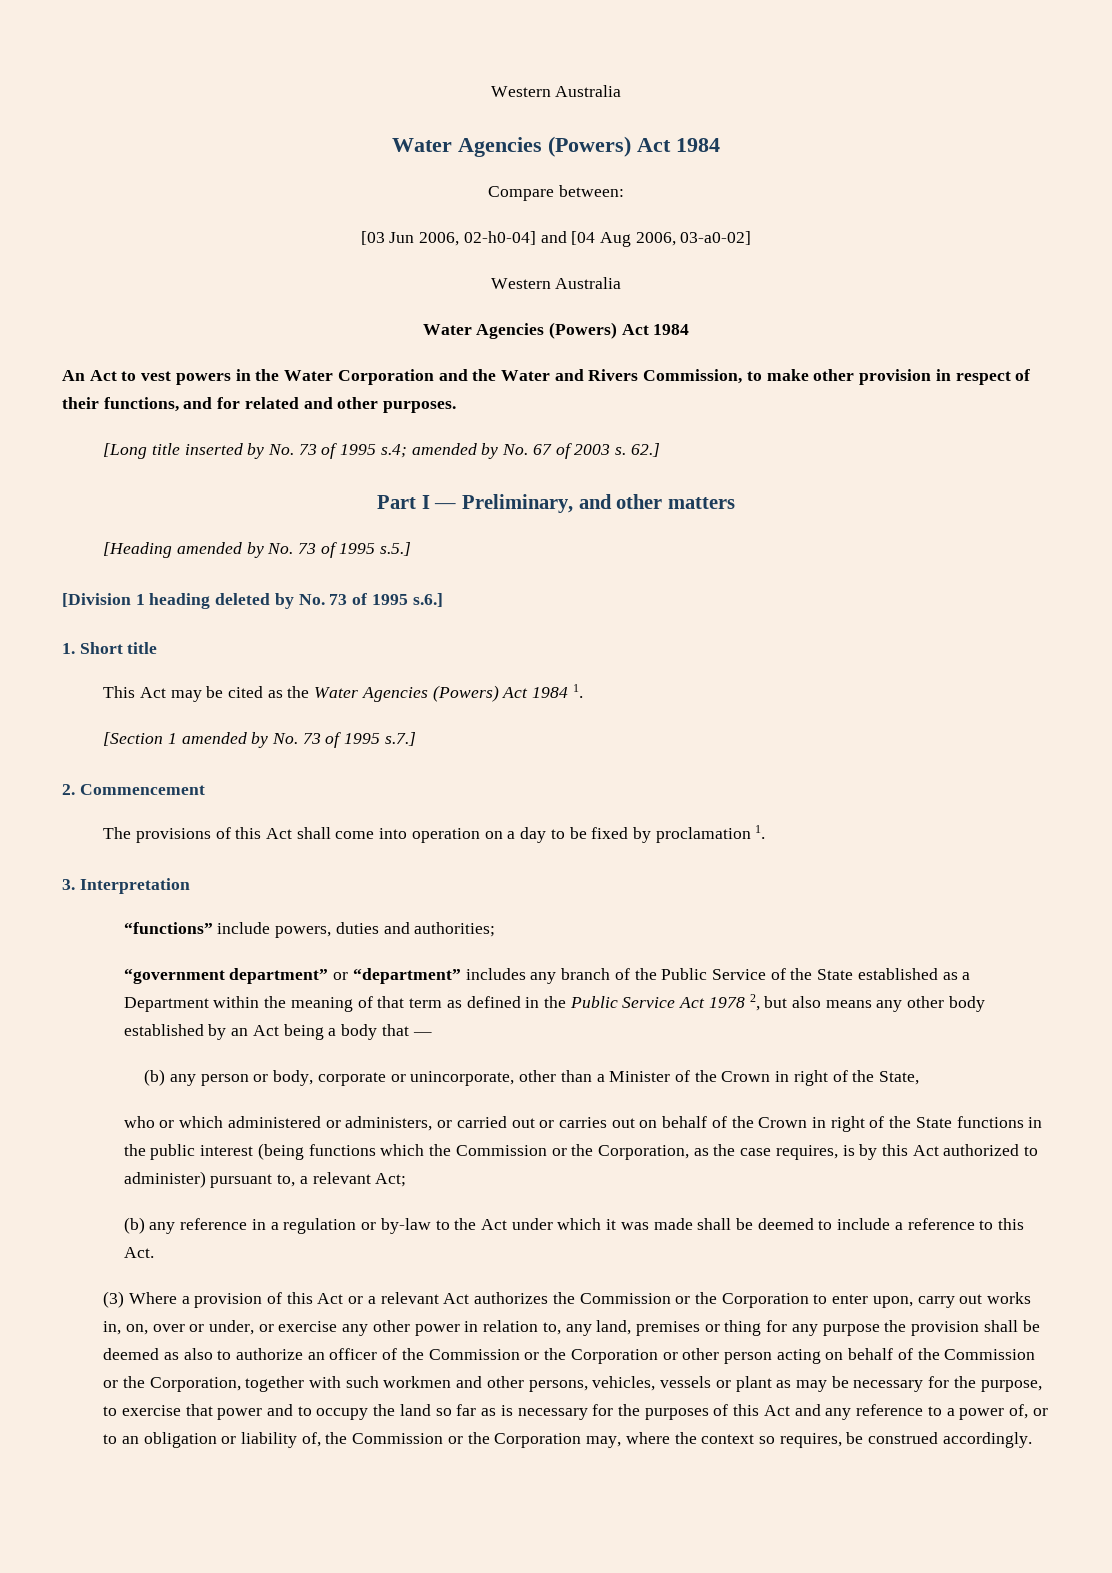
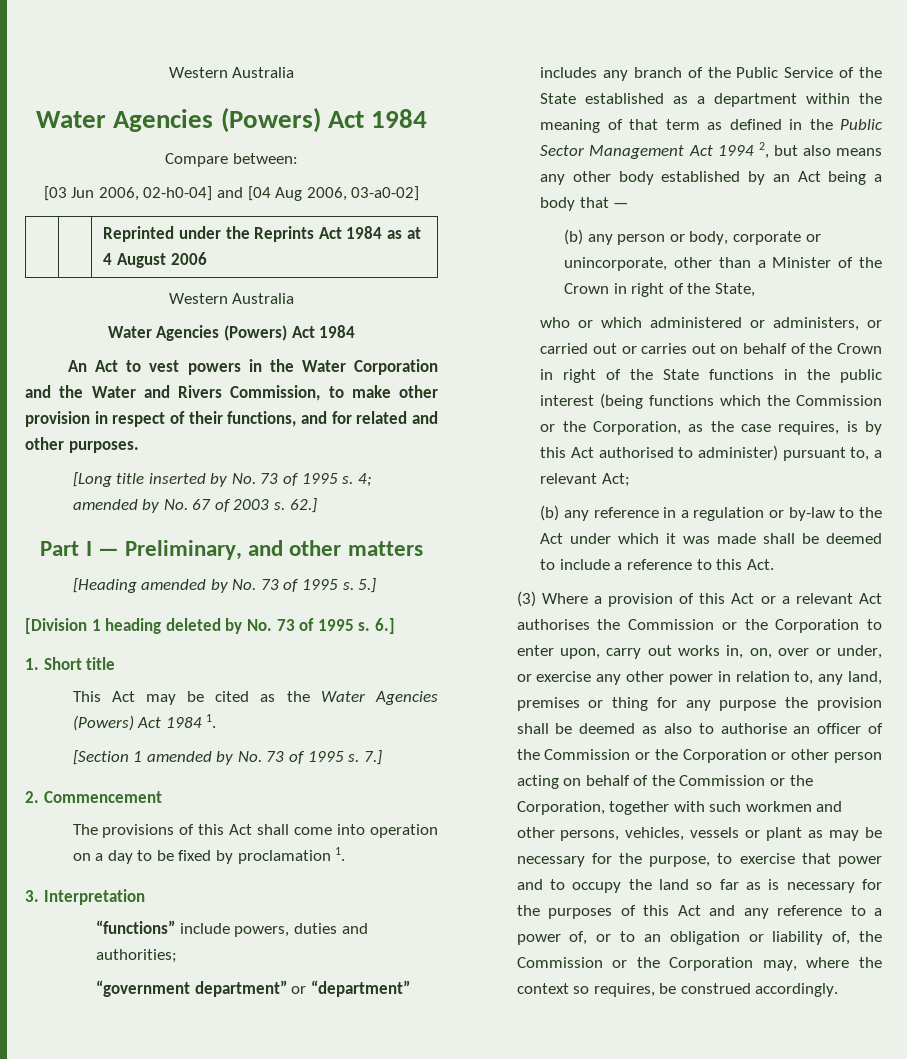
(752, 238) none -> [103,226,421,242] [103,252,207,268] // | | Reprinted under the Reprints Act 1984 as at 4 August 2006
[380,444,407,458] s.4; -> [342,473,372,487] s. 4;
[380,542,412,556] s.5.] -> [342,578,377,593] s. 5.]
[412,593,443,607] s.6.] -> [358,618,395,634] s. 6.]
[384,732,416,746] s.7.] -> [348,750,382,765] s. 7.]
[123,997,209,1012] Department -> [714,93,798,107] department
[622,997,745,1008] Service Act 1978 -> [540,145,754,159] Sector Management Act 1994
[943,1144,1020,1156] authorized -> [598,447,674,458] authorised
[474,1292,549,1304] authorizes -> [516,619,590,630] authorises
[236,1348,304,1360] authorize -> [720,723,787,734] authorise

